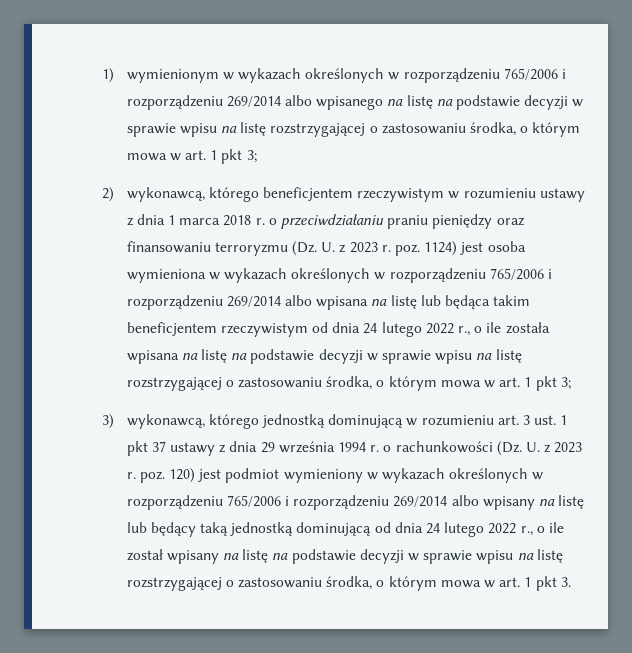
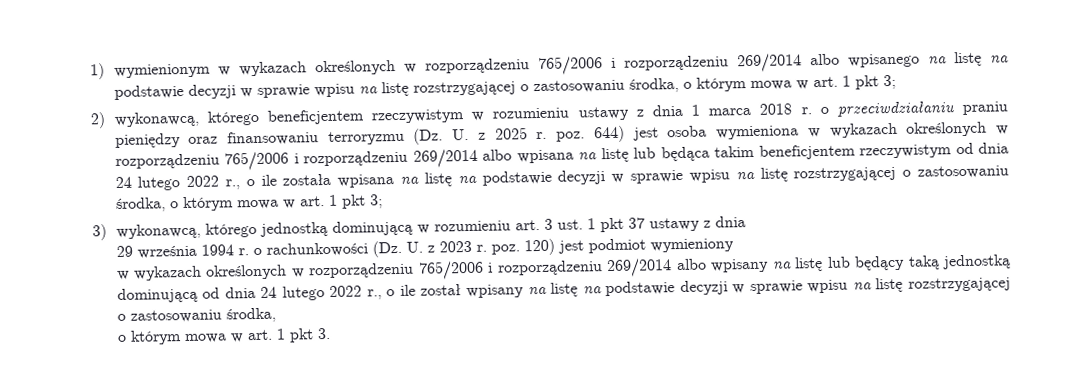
[349,241,458,256] 2023 r. poz. 1124) -> [494,125,625,143] 2025 r. poz. 644)
(258, 446) none -> (746, 222) //
(363, 476) none -> (734, 245) //
(373, 583) none -> (276, 315) //

